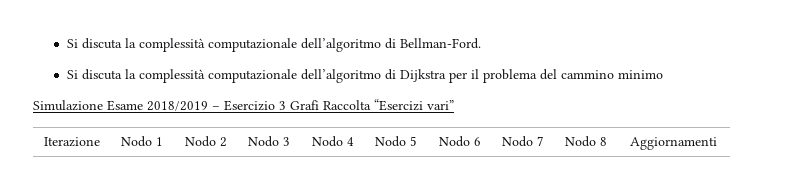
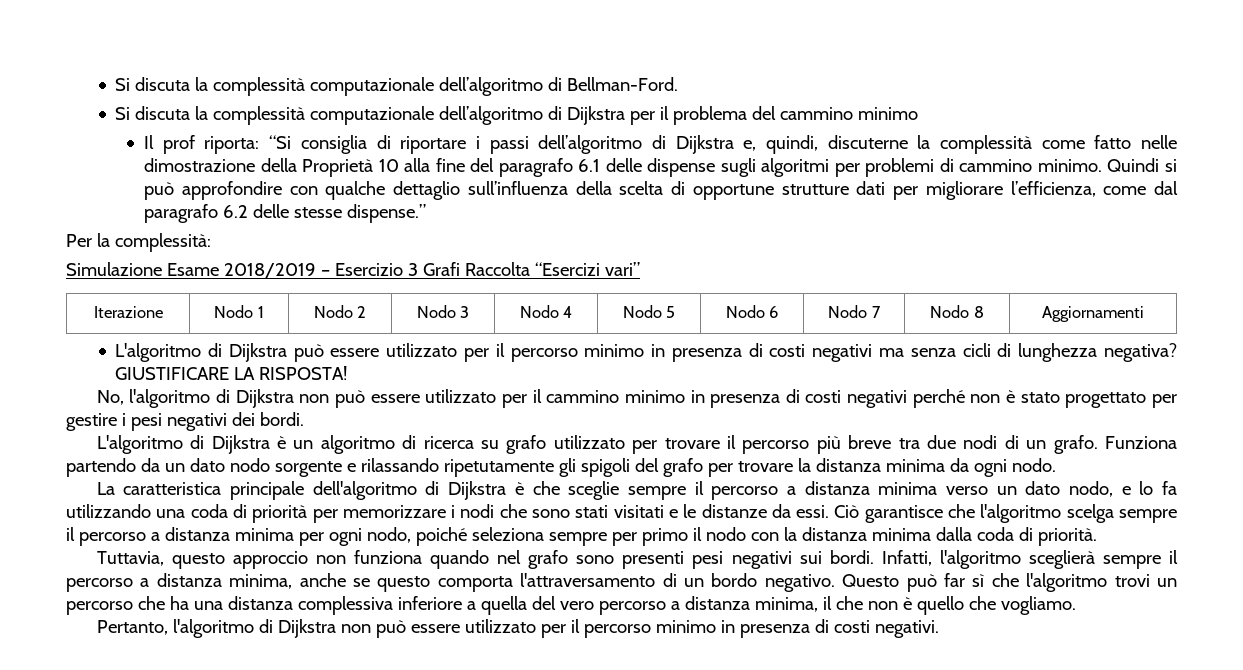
(663, 74) none -> [144,135,1178,154] [144,158,1178,177] [144,181,1179,200] [144,204,427,223] [66,233,211,252] // Il prof riporta: “Si consiglia di riportare i passi dell’algoritmo di Dijkstra e, quindi, discuterne la complessità come fatto nelle dimostrazione della Proprietà 10 alla fine del paragrafo 6.1 delle dispense sugli algoritmi per problemi di cammino minimo. Quindi si può approfondire con qualche dettaglio sull’influenza della scelta di opportune strutture dati per migliorare l’efficienza, come dal paragrafo 6.2 delle stesse dispense.” // Per la complessità:
(717, 143) none -> [115,343,1178,362] [115,366,348,380] [96,389,1178,408] [66,412,304,431] [96,435,1178,454] [66,458,1056,477] [96,481,1178,500] [66,504,1178,523] [66,527,1097,546] [96,550,1178,569] [66,573,1177,592] [66,596,1076,615] [96,619,939,638] // L'algoritmo di Dijkstra può essere utilizzato per il percorso minimo in presenza di costi negativi ma senza cicli di lunghezza negativa? GIUSTIFICARE LA RISPOSTA! // No, l'algoritmo di Dijkstra non può essere utilizzato per il cammino minimo in presenza di costi negativi perché non è stato progettato per gestire i pesi negativi dei bordi. // L'algoritmo di Dijkstra è un algoritmo di ricerca su grafo utilizzato per trovare il percorso più breve tra due nodi di un grafo. Funziona partendo da un dato nodo sorgente e rilassando ripetutamente gli spigoli del grafo per trovare la distanza minima da ogni nodo. // La caratteristica principale dell'algoritmo di Dijkstra è che sceglie sempre il percorso a distanza minima verso un dato nodo, e lo fa utilizzando una coda di priorità per memorizzare i nodi che sono stati visitati e le distanze da essi. Ciò garantisce che l'algoritmo scelga sempre il percorso a distanza minima per ogni nodo, poiché seleziona sempre per primo il nodo con la distanza minima dalla coda di priorità. // Tuttavia, questo approccio non funziona quando nel grafo sono presenti pesi negativi sui bordi. Infatti, l'algoritmo sceglierà sempre il percorso a distanza minima, anche se questo comporta l'attraversamento di un bordo negativo. Questo può far sì che l'algoritmo trovi un percorso che ha una distanza complessiva inferiore a quella del vero percorso a distanza minima, il che non è quello che vogliamo. // Pertanto, l'algoritmo di Dijkstra non può essere utilizzato per il percorso minimo in presenza di costi negativi.

